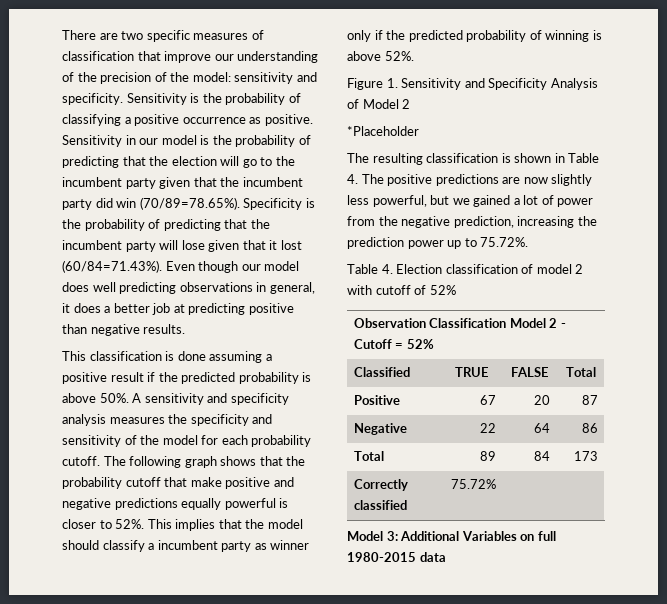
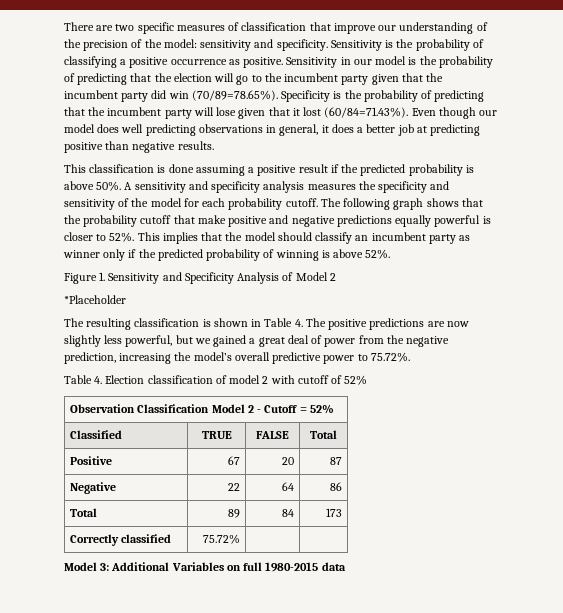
[148,543,155,550] a -> [355,235,369,241] an
[523,195,539,205] lot -> [258,335,309,347] great deal
[347,237,462,249] prediction power up -> [193,352,355,364] model’s overall predictive power

